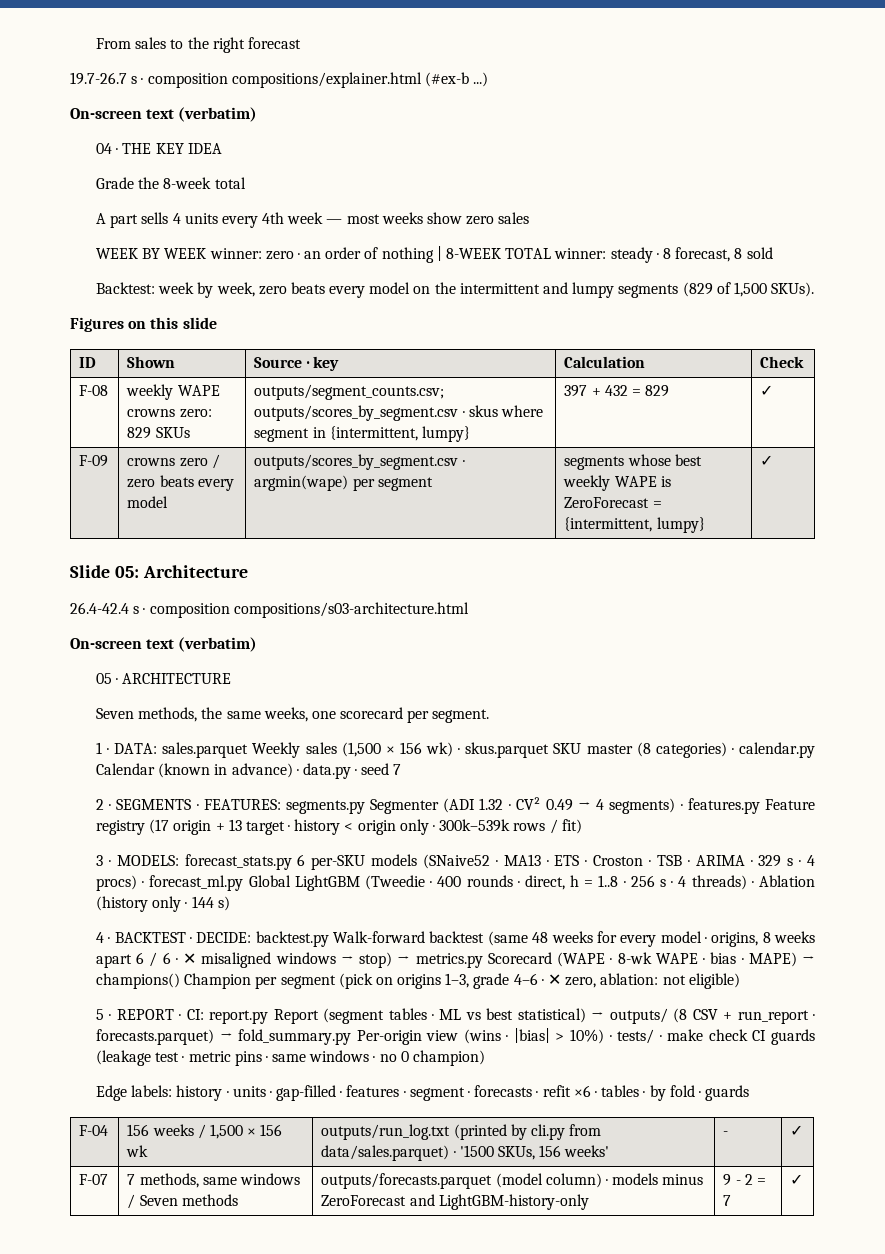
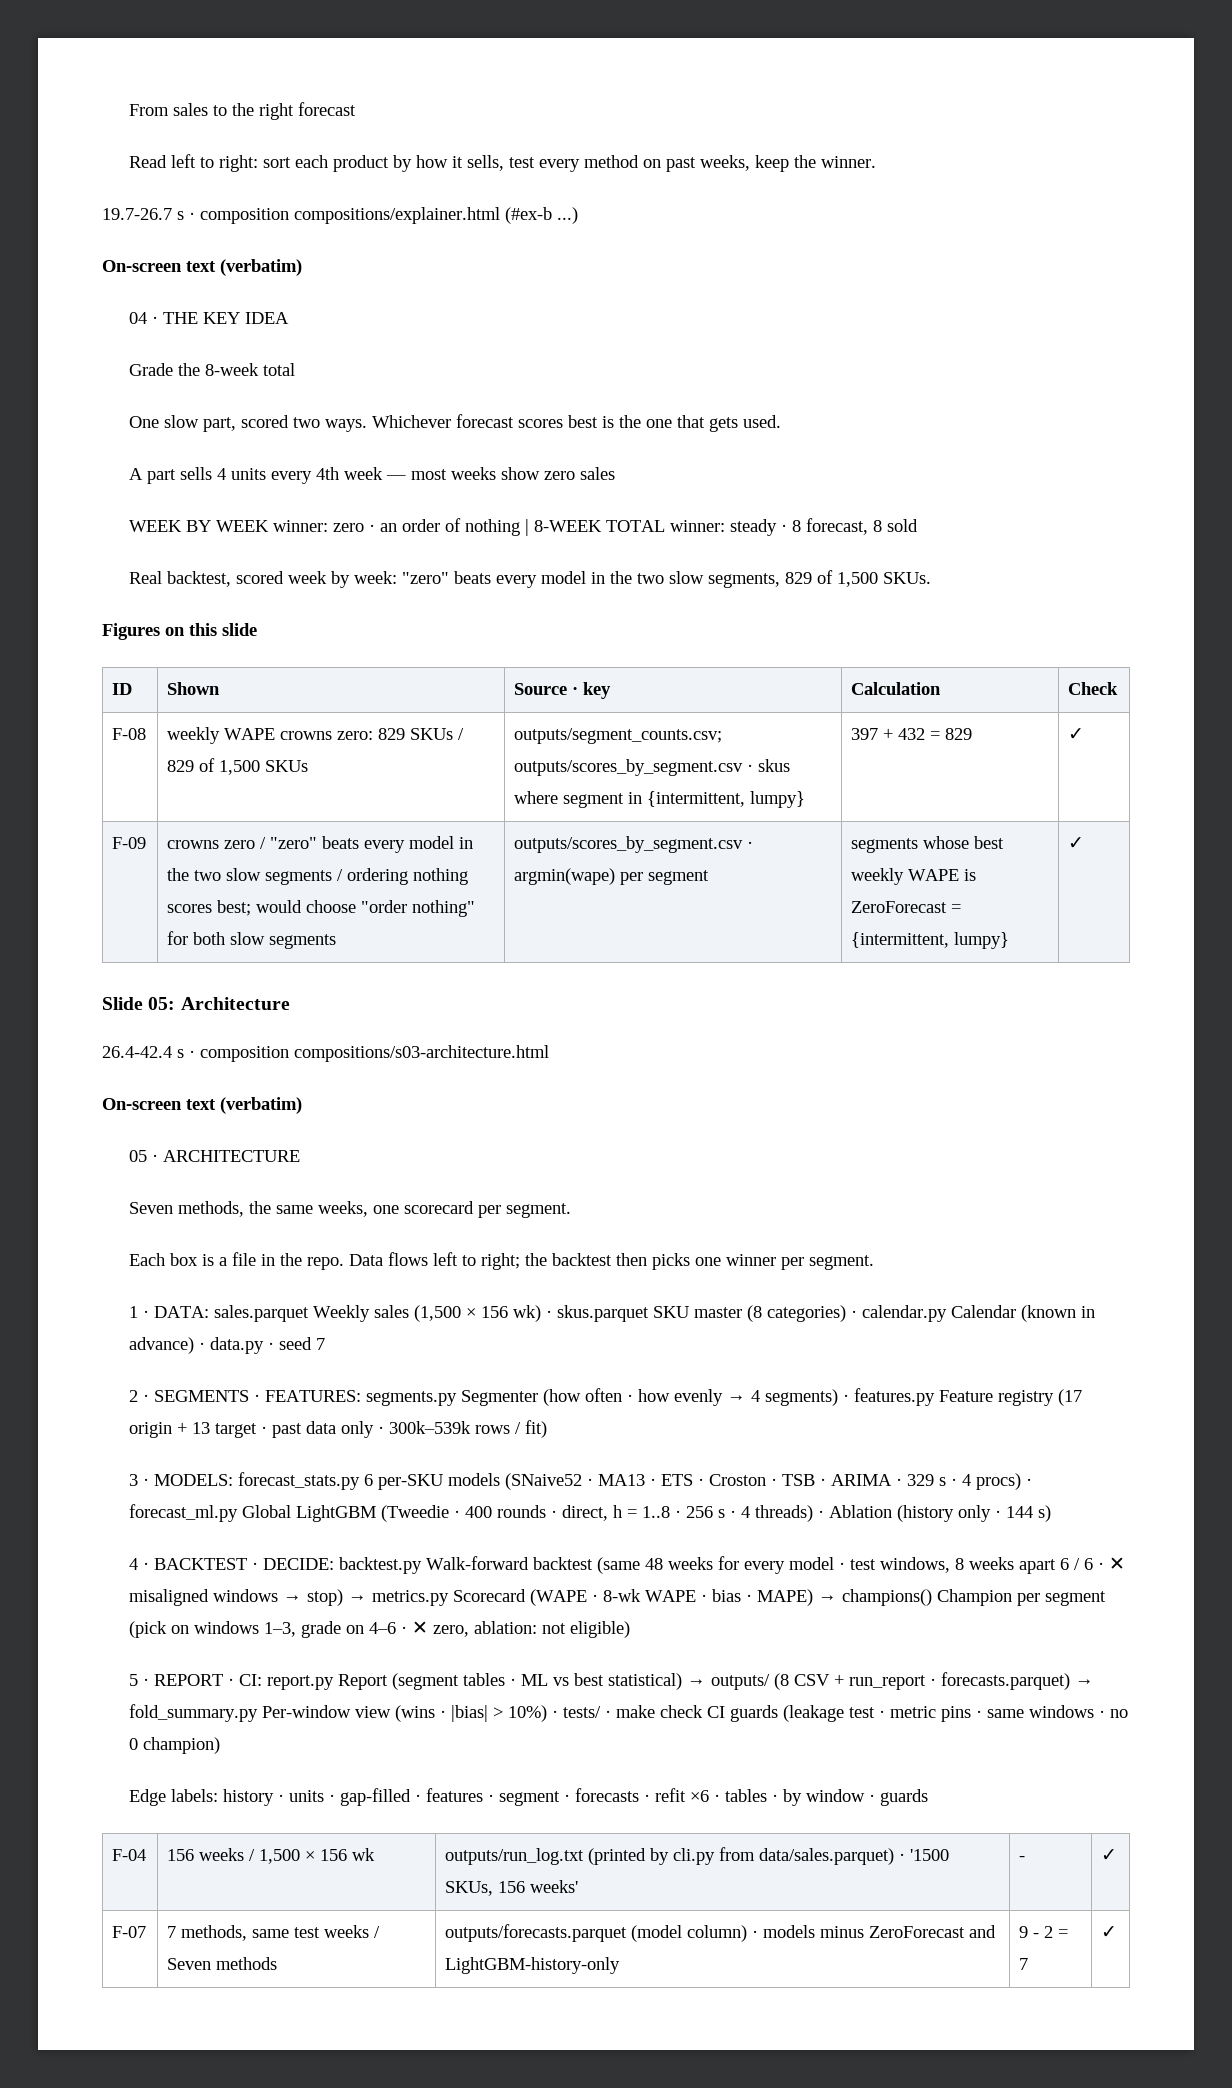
(301, 43) none -> [129,154,877,172] // Read left to right: sort each product by how it sells, test every method on past weeks, keep the winner.
(246, 183) none -> [129,414,782,432] // One slow part, scored two ways. Whichever forecast scores best is the one that gets used.
[95,282,815,298] Backtest: week by week, zero beats every model on the intermittent and lumpy segments (829 of 1,500 SKUs). -> [129,570,932,588] Real backtest, scored week by week: "zero" beats every model in the two slow segments, 829 of 1,500 SKUs.
(190, 432) none -> [458,728,465,740] [167,758,309,775] / 829 of 1,500 SKUs
[127,475,234,491] [127,496,169,508] zero beats every model -> [270,836,474,853] [167,868,469,885] [167,900,476,917] [167,931,337,949] "zero" beats every model in the two slow segments / ordering nothing scores best; would choose "order nothing" for both slow segments
(490, 716) none -> [129,1252,875,1270] // Each box is a file in the repo. Data flows left to right; the backtest then picks one winner per segment.
[443,797,573,813] (ADI 1.32 · CV² 0.49 -> [543,1388,724,1406] (how often · how evenly
[294,819,396,835] history < origin -> [272,1421,337,1438] past data
[711,932,759,947] origins, -> [850,1557,951,1573] test windows,
[397,974,442,989] origins -> [194,1621,260,1634] windows
(510, 981) none -> [346,1625,365,1634] on
[356,1030,422,1045] Per-origin -> [262,1705,352,1718] Per-window
[669,1085,695,1097] fold -> [806,1789,866,1802] window
[239,1173,300,1185] windows -> [294,1925,370,1938] test weeks

